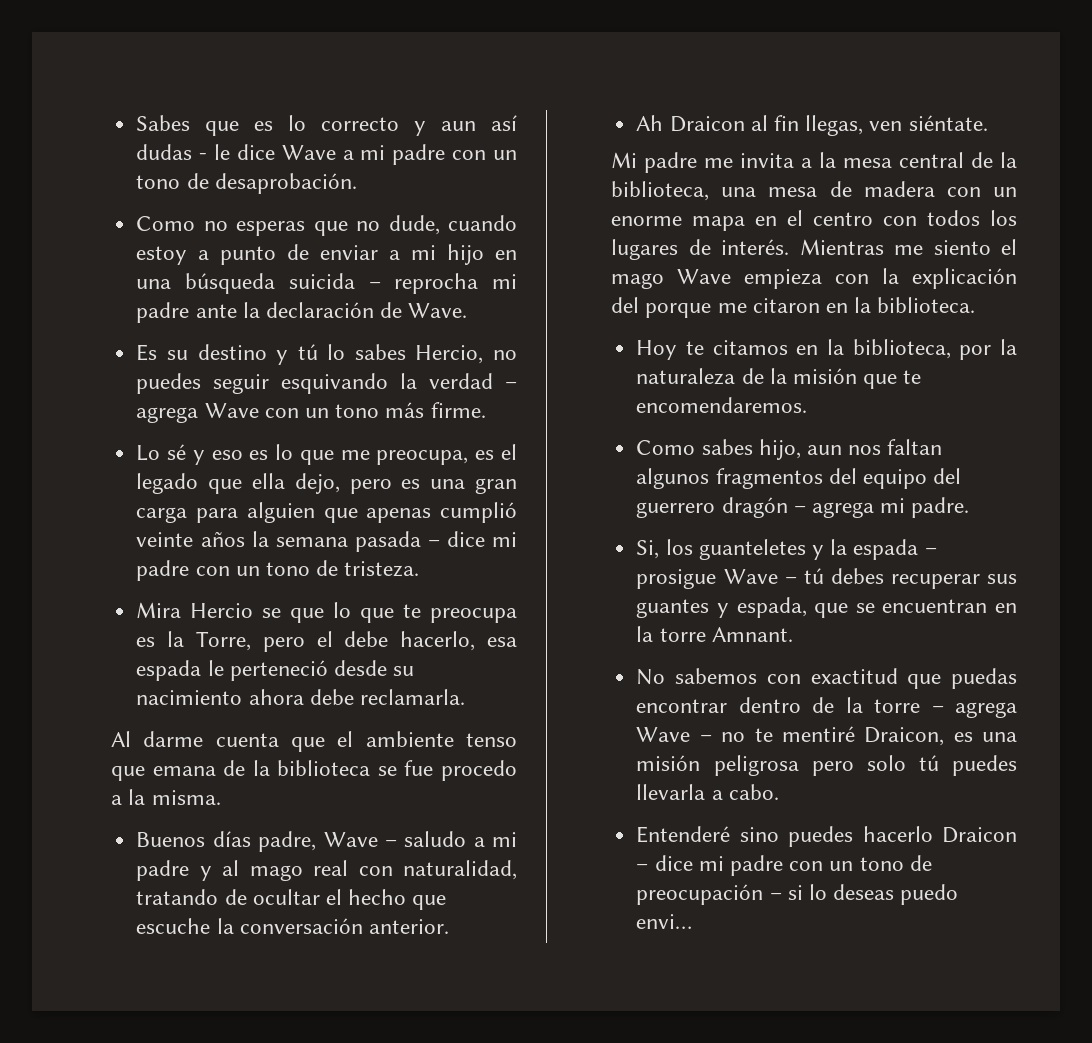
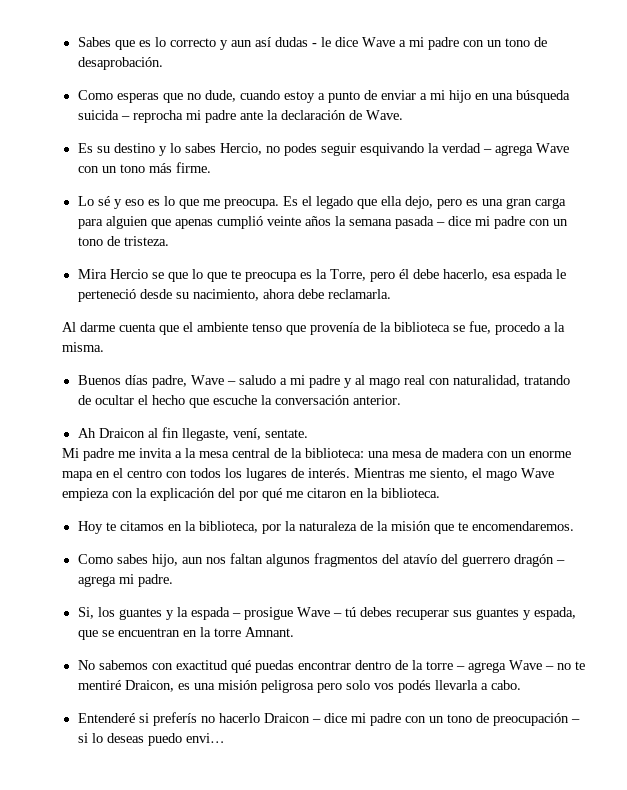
[203,221,228,231] no -> (113, 95) none
[297,344,318,360] tú -> (167, 151) none
[136,373,202,394] puedes -> [283,143,317,156] podes
[376,450,495,465] preocupa, es -> [223,196,298,209] preocupa. Es
[316,631,333,647] el -> [398,269,409,279] él
[136,690,243,705] nacimiento -> [192,289,259,301] nacimiento,
[152,766,216,776] emana -> [309,322,360,335] provenía
[404,760,434,776] fue -> [468,321,491,334] fue,
[805,115,988,136] llegas, ven siéntate. -> [181,428,308,441] llegaste, vení, sentate.
[611,181,710,201] biblioteca, -> [304,448,364,458] biblioteca:
[933,240,991,255] siento -> [429,468,468,480] siento,
[645,303,712,318] porque -> [238,488,282,501] por qué
[863,469,928,489] equipo -> [402,554,437,564] atavío
[698,539,806,560] guanteletes -> [118,608,162,620] guantes
[907,674,942,689] que -> [230,660,251,673] qué
[918,755,1017,776] tú puedes -> [373,680,431,693] vos podés
[739,826,854,847] sino puedes -> [138,712,215,726] si preferís no

